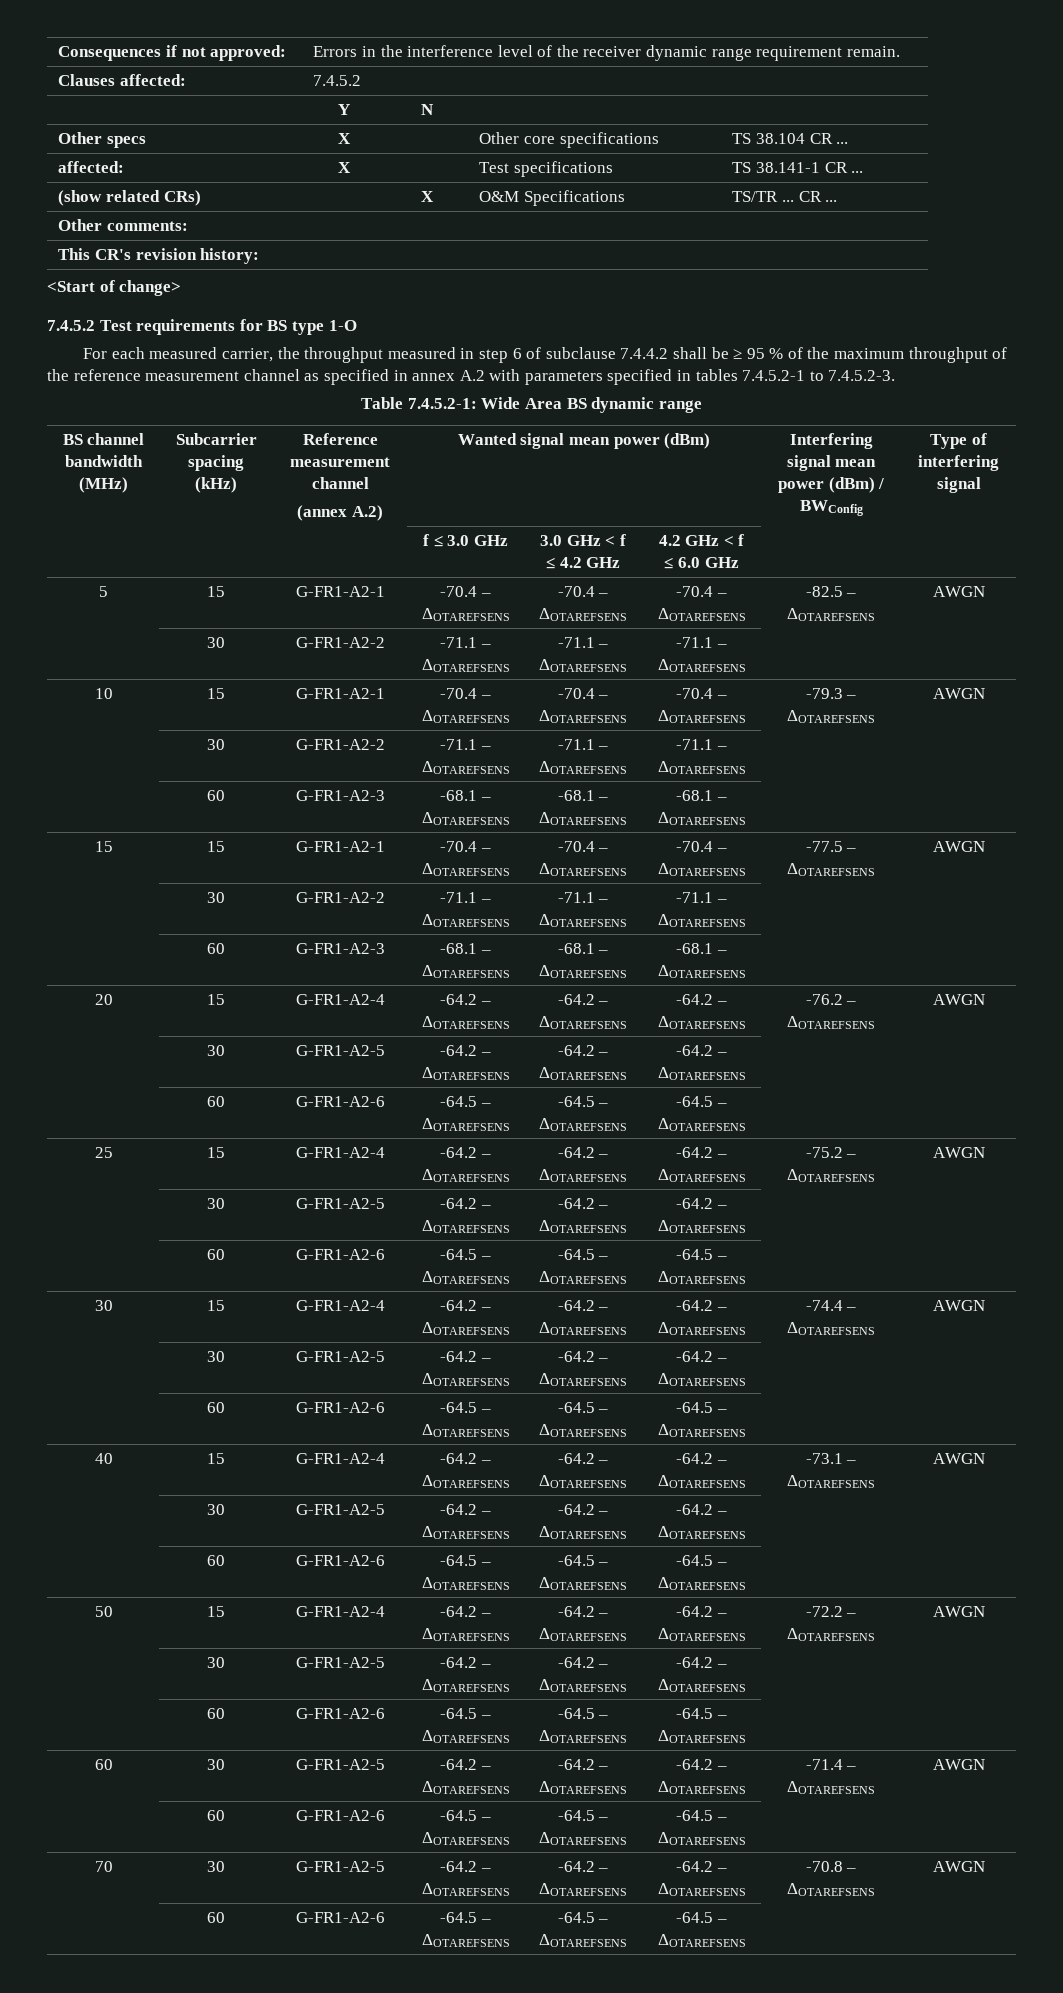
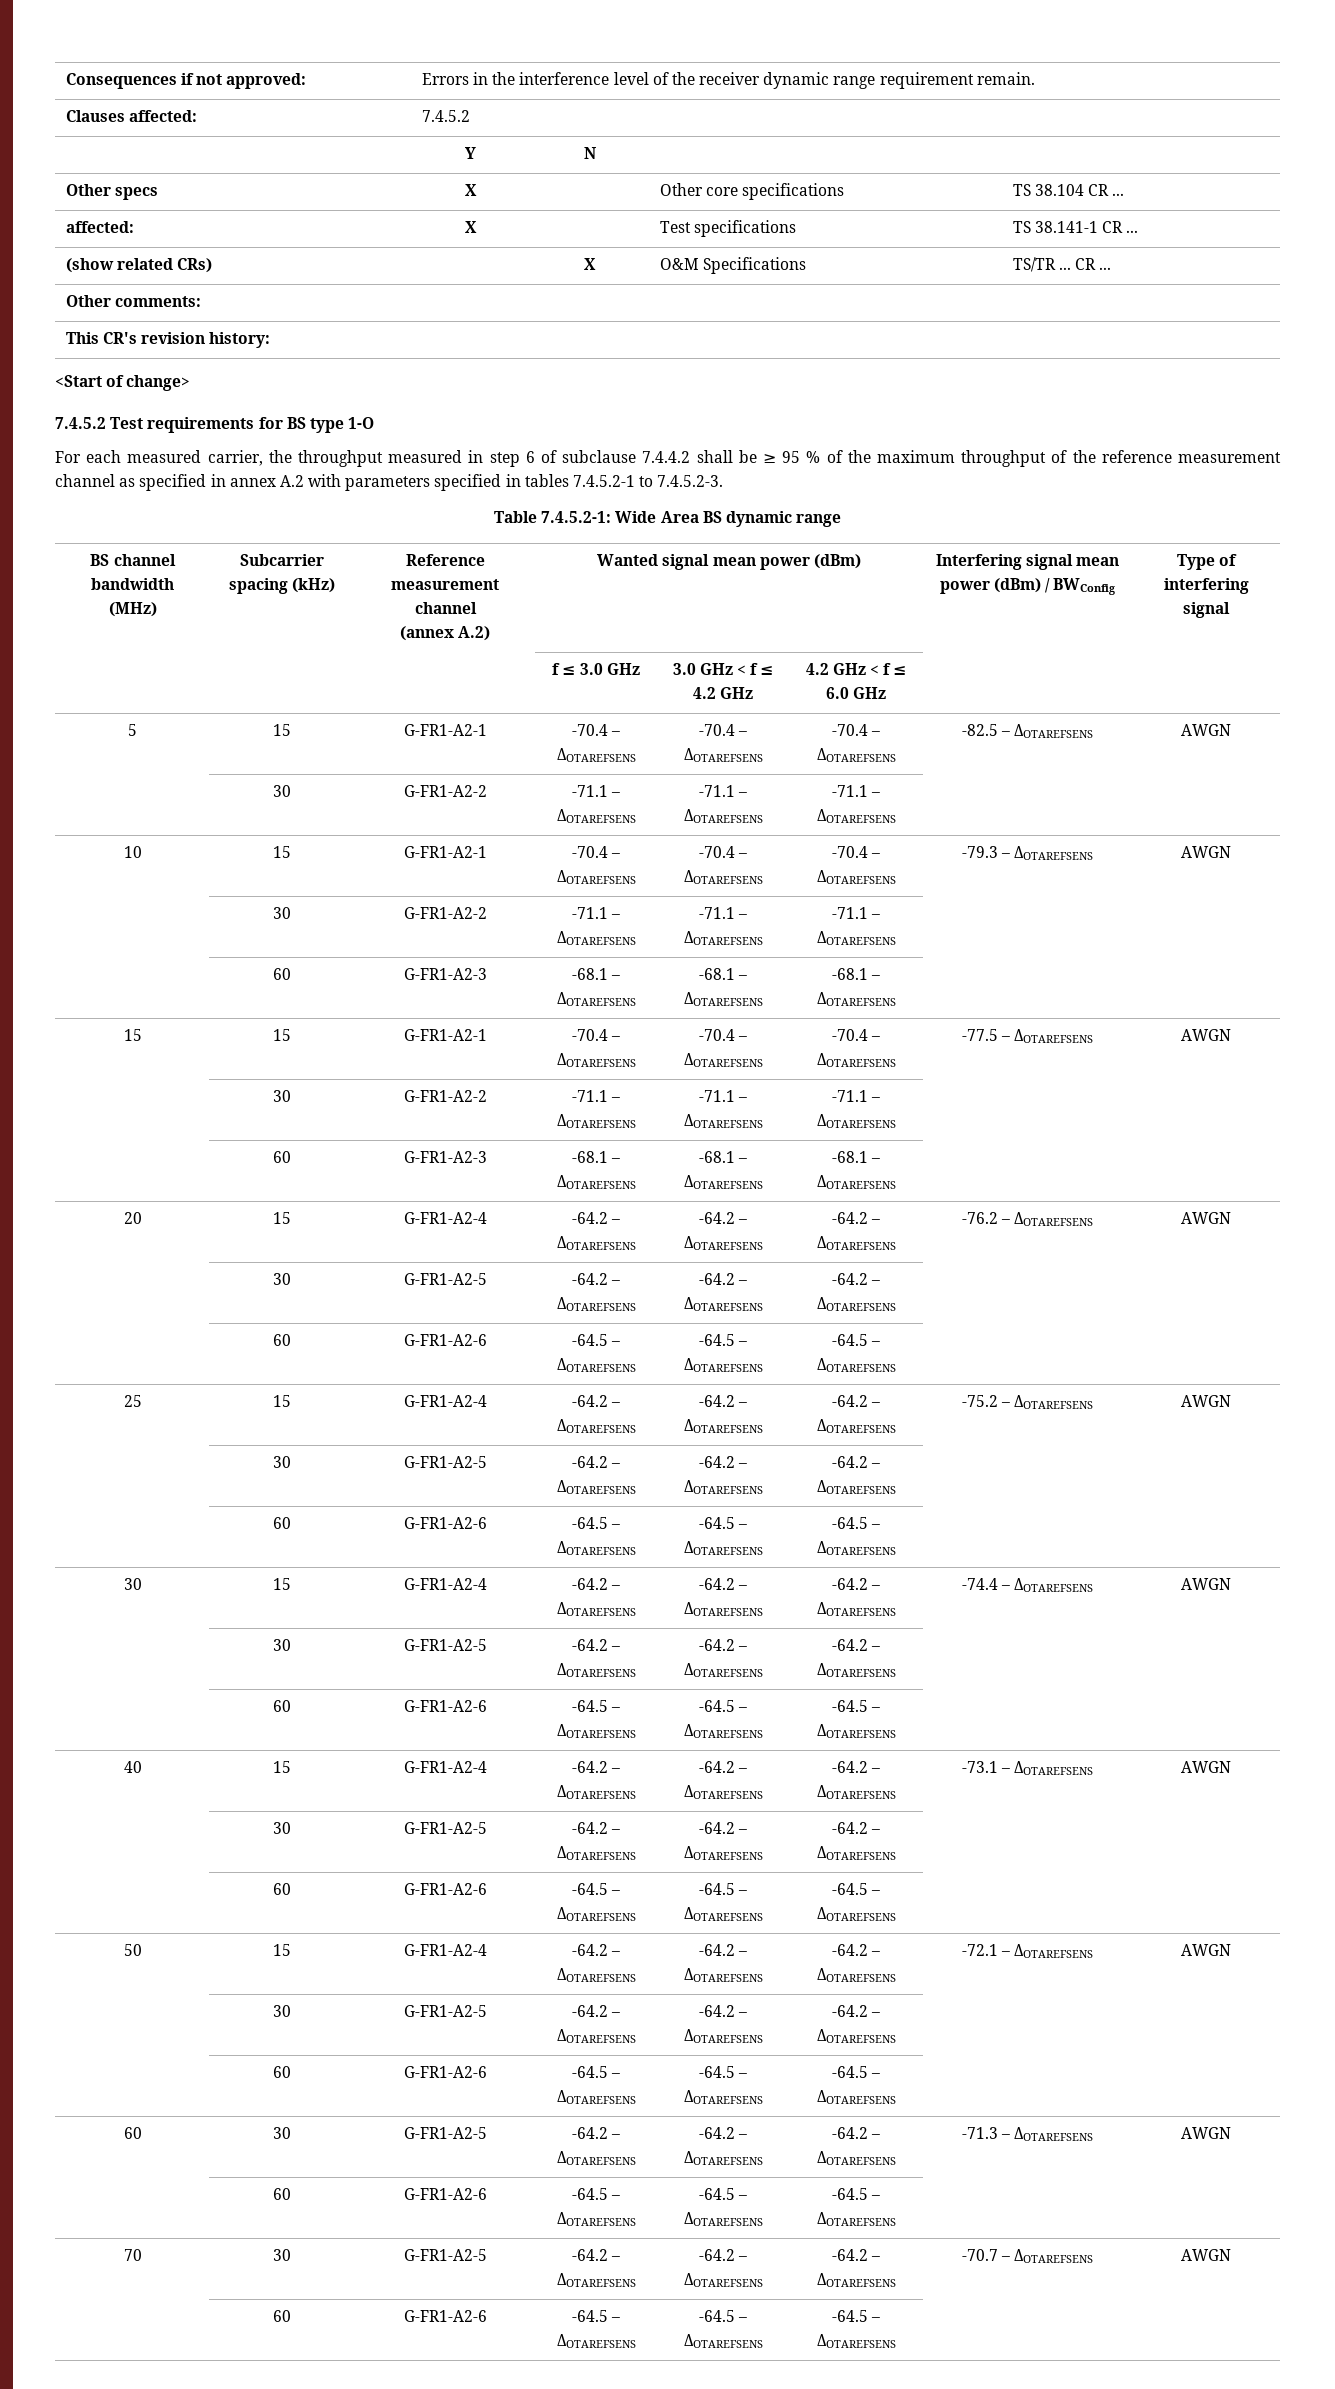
[805,1606,843,1617] -72.2 -> [961,1944,998,1956] -72.1
[805,1759,843,1770] -71.4 -> [961,2127,998,2139] -71.3
[805,1861,843,1872] -70.8 -> [961,2249,998,2261] -70.7

